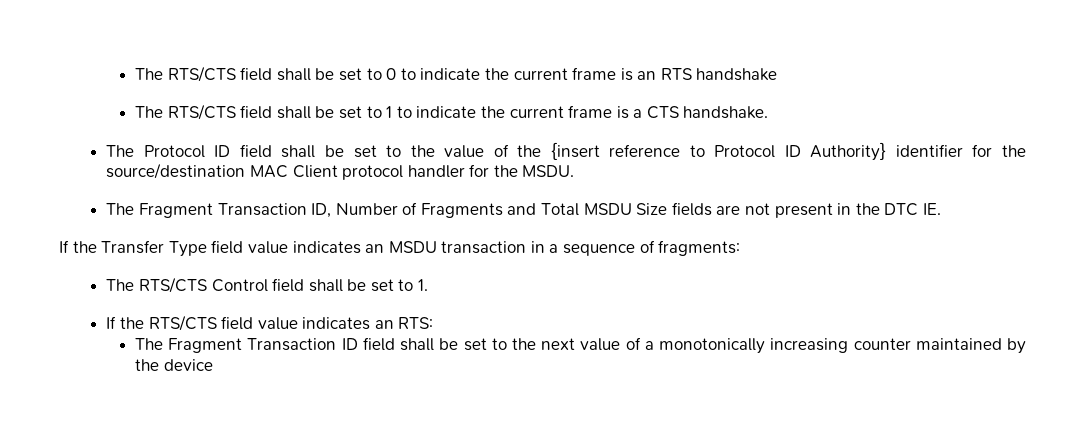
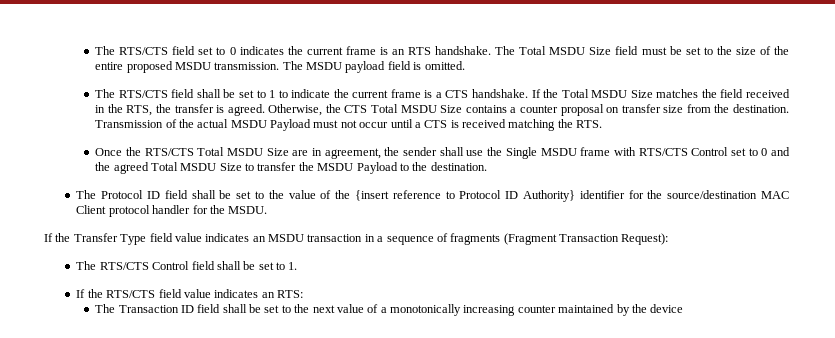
[135,66,481,82] The RTS/CTS field shall be set to 0 to indicate -> [95,46,284,55] The RTS/CTS field set to 0 indicates
[696,68,778,81] handshake -> [435,46,789,55] [95,61,465,73] handshake. The Total MSDU Size field must be set to the size of the entire proposed MSDU transmission. The MSDU payload field is omitted.
(769, 112) none -> [531,89,791,98] [95,104,789,116] [95,119,603,131] [95,147,791,159] [95,162,487,174] If the Total MSDU Size matches the field received in the RTS, the transfer is agreed. Otherwise, the CTS Total MSDU Size contains a counter proposal on transfer size from the destination. Transmission of the actual MSDU Payload must not occur until a CTS is received matching the RTS. // Once the RTS/CTS Total MSDU Size are in agreement, the sender shall use the Single MSDU frame with RTS/CTS Control set to 0 and the agreed Total MSDU Size to transfer the MSDU Payload to the destination.
[106,202,941,218] // The Fragment Transaction ID, Number of Fragments and Total MSDU Size fields are not present in the DTC IE. -> (268, 210) none
[658,240,741,256] fragments: -> [450,233,669,245] fragments (Fragment Transaction Request):
[168,338,243,353] Fragment -> (116, 308) none

